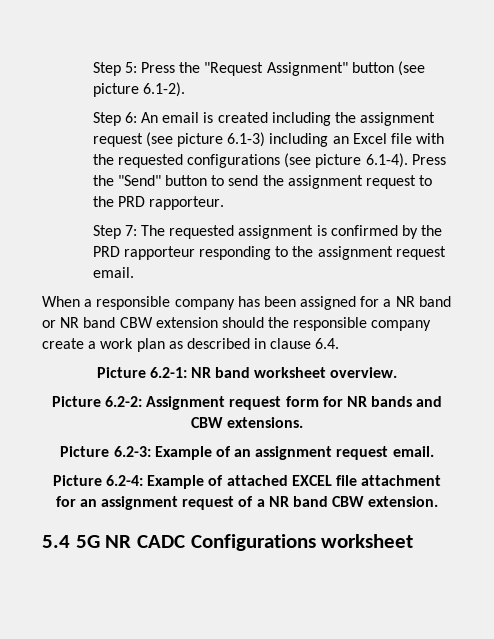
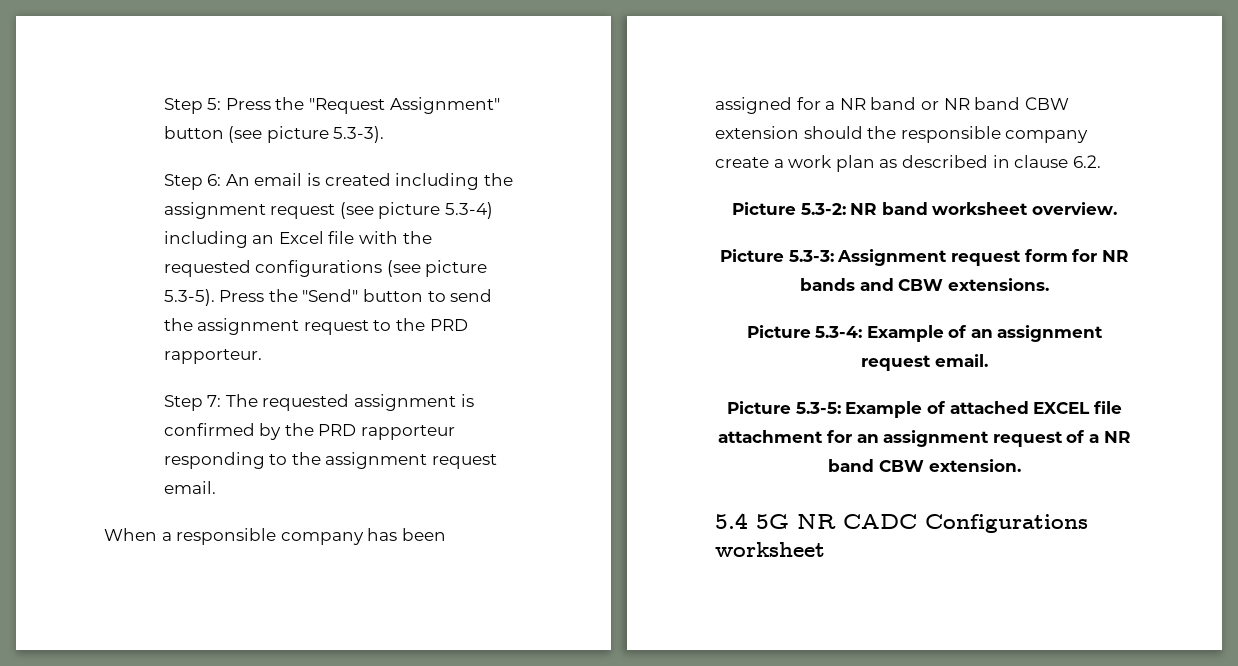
[142,82,185,97] 6.1-2). -> [333,126,385,143] 5.3-3).
[227,132,266,147] 6.1-3) -> [445,202,494,219] 5.3-4)
[365,153,408,168] 6.1-4). -> [163,289,215,306] 5.3-5).
[315,338,340,349] [96,367,187,378] 6.4. // Picture 6.2-1: -> [1072,155,1101,168] [732,202,846,215] 6.2. // Picture 5.3-2:
[104,396,142,407] 6.2-2: -> [788,250,834,262] 5.3-3:
[113,446,151,457] 6.2-3: -> [815,326,863,338] 5.3-4:
[106,475,144,486] 6.2-4: -> [795,402,841,414] 5.3-5:

